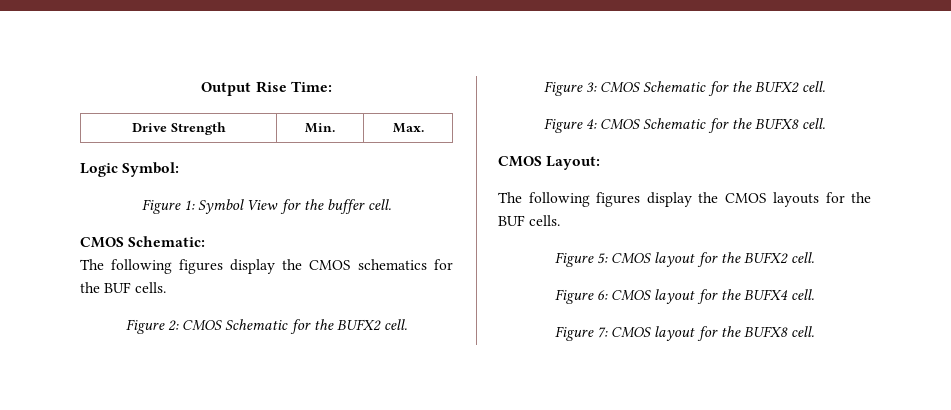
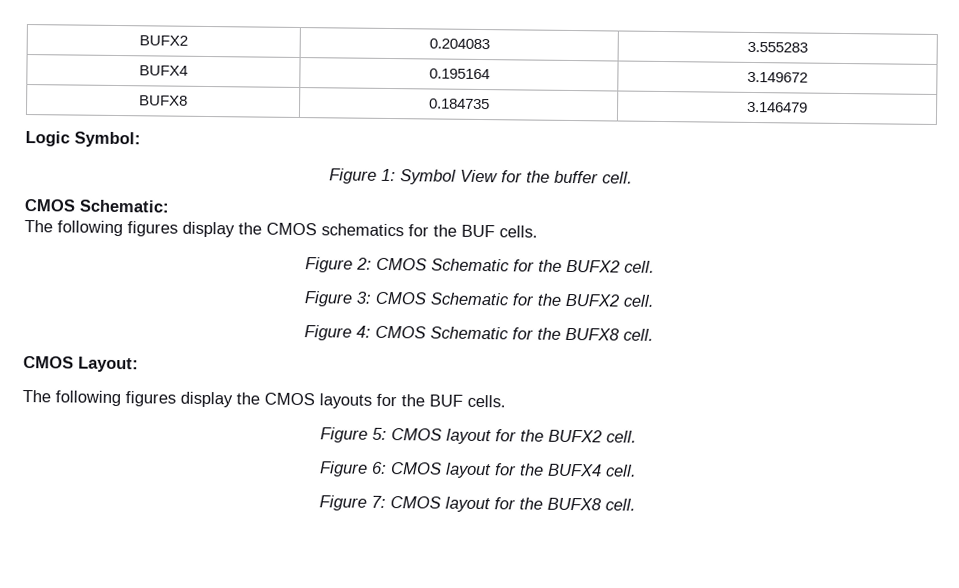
[201,81,332,96] [131,122,226,135] [305,123,335,133] [392,123,424,133] Output Rise Time: // Drive Strength | Min. | Max. -> [139,35,188,46] [428,38,490,50] [747,41,808,53] [139,65,188,76] [428,68,490,80] [747,71,808,83] [139,95,188,106] [428,98,490,110] [747,101,808,113] BUFX2 | 0.204083 | 3.555283 // BUFX4 | 0.195164 | 3.149672 // BUFX8 | 0.184735 | 3.146479

